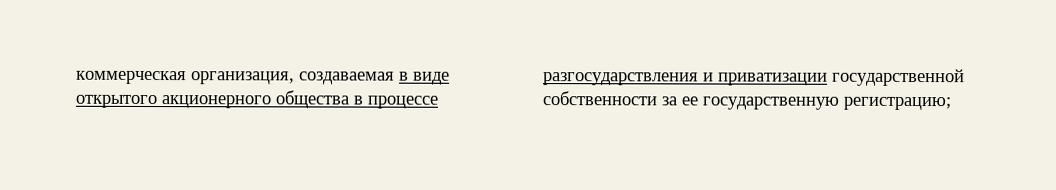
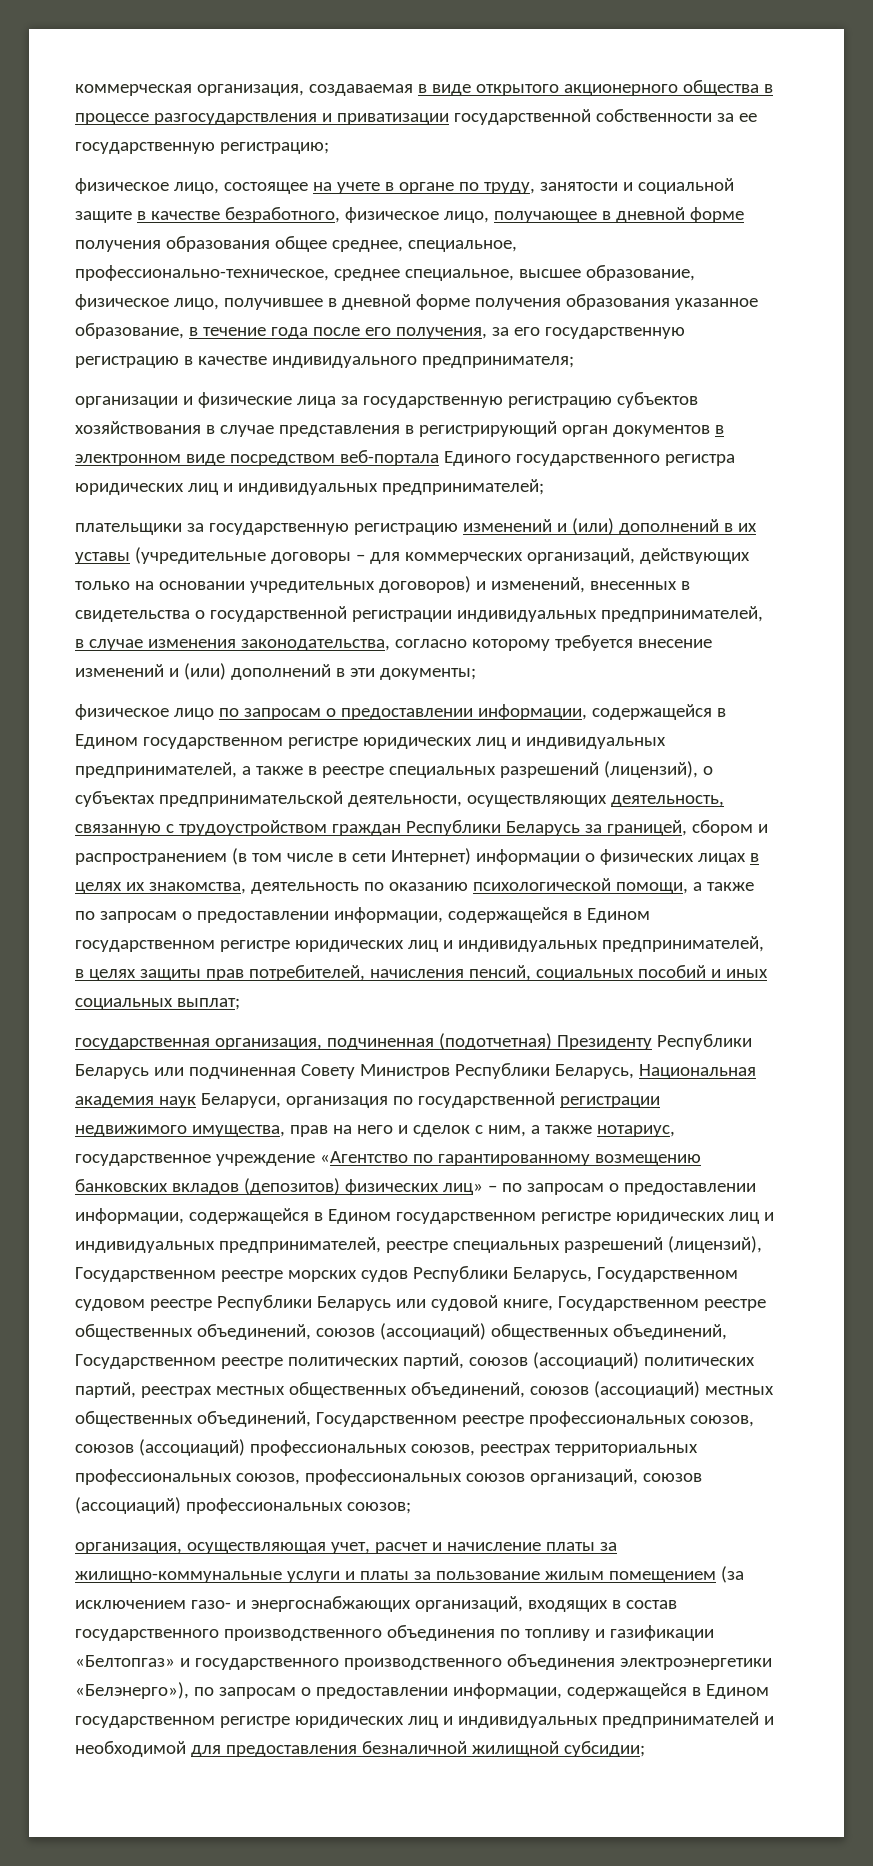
(951, 103) none -> [75,178,734,194] [75,207,744,223] [75,236,517,252] [75,265,695,281] [75,294,758,310] [75,323,685,339] [75,356,574,368] [75,392,698,408] [75,421,724,437] [75,450,735,466] [75,479,544,495] [75,518,757,535] [75,547,750,564] [75,576,690,593] [75,606,763,622] [75,635,712,651] [75,663,476,680] [75,704,726,720] [75,734,666,749] [75,761,713,778] [75,791,724,807] [75,820,768,836] [75,848,759,865] [75,878,754,894] [75,907,650,923] [75,936,764,952] [75,965,768,981] [75,998,240,1010] [75,1033,752,1050] [75,1063,756,1079] [75,1092,660,1108] [75,1125,675,1137] [75,1151,701,1166] [75,1178,756,1195] [75,1208,774,1224] [75,1236,762,1253] [75,1266,738,1282] [75,1295,766,1311] [75,1323,727,1340] [75,1352,755,1369] [75,1381,774,1398] [75,1411,754,1427] [75,1439,698,1456] [75,1469,702,1485] [75,1497,411,1514] [75,1542,617,1554] [75,1566,744,1583] [75,1596,677,1612] [75,1625,714,1641] [75,1654,772,1670] [75,1682,769,1699] [75,1712,774,1728] [75,1741,645,1757] // физическое лицо, состоящее на учете в органе по труду, занятости и социальной защите в качестве безработного, физическое лицо, получающее в дневной форме получения образования общее среднее, специальное, профессионально-техническое, среднее специальное, высшее образование, физическое лицо, получившее в дневной форме получения образования указанное образование, в течение года после его получения, за его государственную регистрацию в качестве индивидуального предпринимателя; // организации и физические лица за государственную регистрацию субъектов хозяйствования в случае представления в регистрирующий орган документов в электронном виде посредством веб-портала Единого государственного регистра юридических лиц и индивидуальных предпринимателей; // плательщики за государственную регистрацию изменений и (или) дополнений в их уставы (учредительные договоры – для коммерческих организаций, действующих только на основании учредительных договоров) и изменений, внесенных в свидетельства о государственной регистрации индивидуальных предпринимателей, в случае изменения законодательства, согласно которому требуется внесение изменений и (или) дополнений в эти документы; // физическое лицо по запросам о предоставлении информации, содержащейся в Едином государственном регистре юридических лиц и индивидуальных предпринимателей, а также в реестре специальных разрешений (лицензий), о субъектах предпринимательской деятельности, осуществляющих деятельность, связанную с трудоустройством граждан Республики Беларусь за границей, сбором и распространением (в том числе в сети Интернет) информации о физических лицах в целях их знакомства, деятельность по оказанию психологической помощи, а также по запросам о предоставлении информации, содержащейся в Едином государственном регистре юридических лиц и индивидуальных предпринимателей, в целях защиты прав потребителей, начисления пенсий, социальных пособий и иных социальных выплат; // государственная организация, подчиненная (подотчетная) Президенту Республики Беларусь или подчиненная Совету Министров Республики Беларусь, Национальная академия наук Беларуси, организация по государственной регистрации недвижимого имущества, прав на него и сделок с ним, а также нотариус, государственное учреждение «Агентство по гарантированному возмещению банковских вкладов (депозитов) физических лиц» – по запросам о предоставлении информации, содержащейся в Едином государственном регистре юридических лиц и индивидуальных предпринимателей, реестре специальных разрешений (лицензий), Государственном реестре морских судов Республики Беларусь, Государственном судовом реестре Республики Беларусь или судовой книге, Государственном реестре общественных объединений, союзов (ассоциаций) общественных объединений, Государственном реестре политических партий, союзов (ассоциаций) политических партий, реестрах местных общественных объединений, союзов (ассоциаций) местных общественных объединений, Государственном реестре профессиональных союзов, союзов (ассоциаций) профессиональных союзов, реестрах территориальных профессиональных союзов, профессиональных союзов организаций, союзов (ассоциаций) профессиональных союзов; // организация, осуществляющая учет, расчет и начисление платы за жилищно-коммунальные услуги и платы за пользование жилым помещением (за исключением газо- и энергоснабжающих организаций, входящих в состав государственного производственного объединения по топливу и газификации «Белтопгаз» и государственного производственного объединения электроэнергетики «Белэнерго»), по запросам о предоставлении информации, содержащейся в Едином государственном регистре юридических лиц и индивидуальных предпринимателей и необходимой для предоставления безналичной жилищной субсидии;

